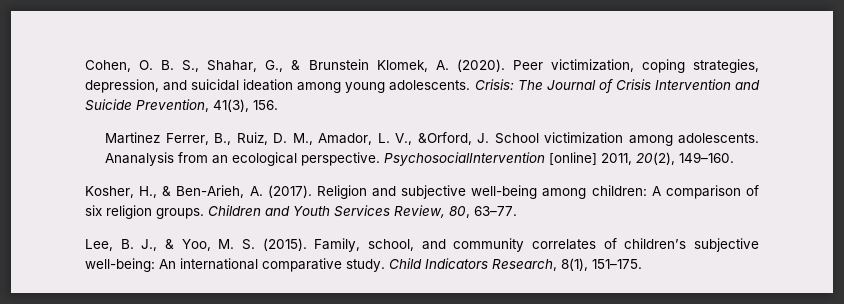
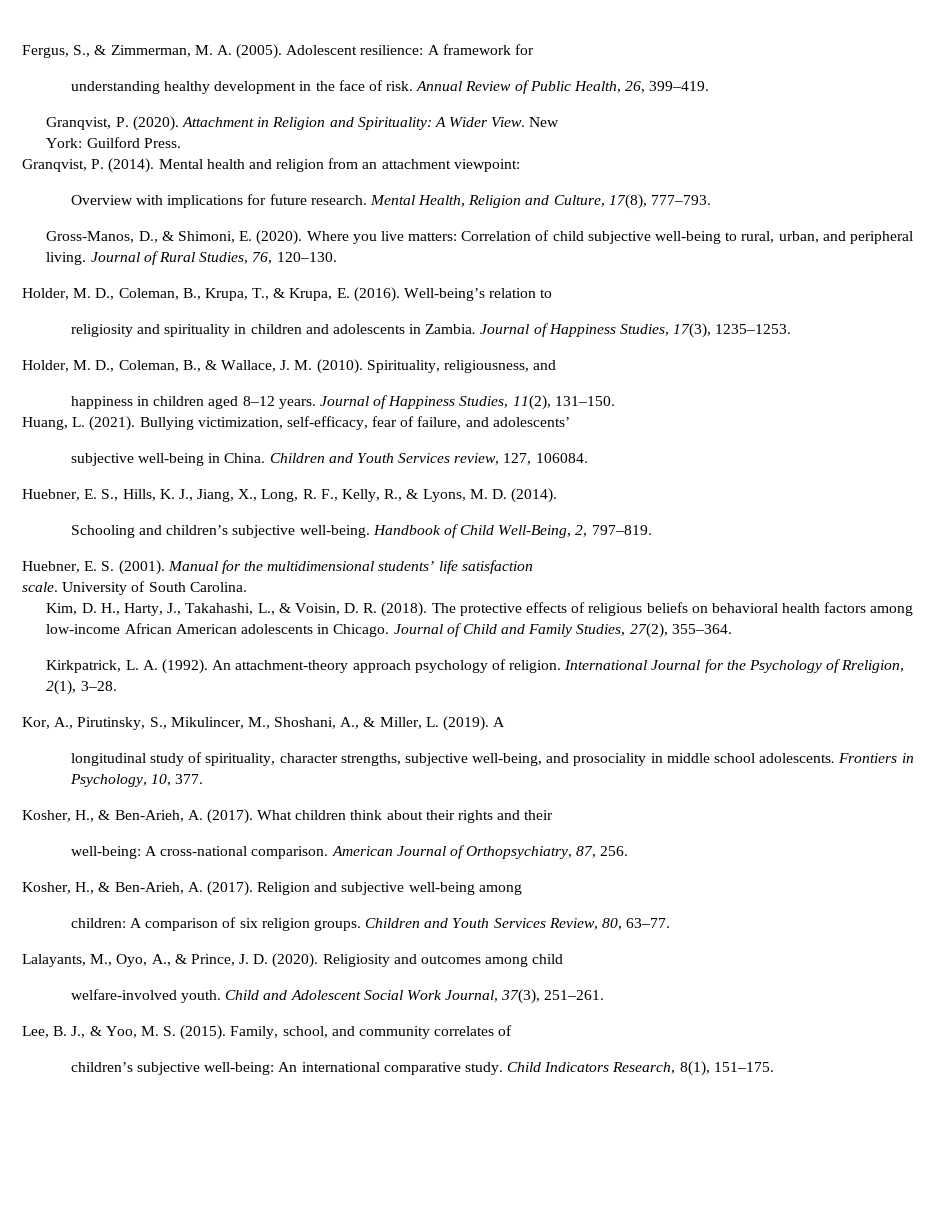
[85,59,759,73] [85,79,761,93] [85,99,278,112] [105,132,759,146] [105,152,735,166] Cohen, O. B. S., Shahar, G., & Brunstein Klomek, A. (2020). Peer victimization, coping strategies, depression, and suicidal ideation among young adolescents. Crisis: The Journal of Crisis Intervention and Suicide Prevention, 41(3), 156. // Martinez Ferrer, B., Ruiz, D. M., Amador, L. V., &Orford, J. School victimization among adolescents. Ananalysis from an ecological perspective. PsychosocialIntervention [online] 2011, 20(2), 149–160. -> [22,44,535,59] [70,80,710,94] [46,116,560,131] [46,137,181,148] [22,158,520,173] [70,194,712,209] [46,230,913,245] [46,251,337,265] [22,287,553,302] [70,323,792,338] [22,359,557,374] [70,395,615,410] [22,416,570,431] [70,453,588,466] [22,488,558,503] [70,524,652,538] [22,560,533,575] [22,581,247,595] [46,602,914,617] [46,623,732,638] [46,659,905,674] [46,680,117,695] [22,716,506,731] [70,752,914,766] [69,774,204,787] [22,809,554,824] [70,845,629,859] Fergus, S., & Zimmerman, M. A. (2005). Adolescent resilience: A framework for // understanding healthy development in the face of risk. Annual Review of Public Health, 26, 399–419. // Granqvist, P. (2020). Attachment in Religion and Spirituality: A Wider View. New // York: Guilford Press. // Granqvist, P. (2014). Mental health and religion from an attachment viewpoint: // Overview with implications for future research. Mental Health, Religion and Culture, 17(8), 777–793. // Gross-Manos, D., & Shimoni, E. (2020). Where you live matters: Correlation of child subjective well-being to rural, urban, and peripheral living. Journal of Rural Studies, 76, 120–130. // Holder, M. D., Coleman, B., Krupa, T., & Krupa, E. (2016). Well-being’s relation to // religiosity and spirituality in children and adolescents in Zambia. Journal of Happiness Studies, 17(3), 1235–1253. // Holder, M. D., Coleman, B., & Wallace, J. M. (2010). Spirituality, religiousness, and // happiness in children aged 8–12 years. Journal of Happiness Studies, 11(2), 131–150. // Huang, L. (2021). Bullying victimization, self-efficacy, fear of failure, and adolescents’ // subjective well-being in China. Children and Youth Services review, 127, 106084. // Huebner, E. S., Hills, K. J., Jiang, X., Long, R. F., Kelly, R., & Lyons, M. D. (2014). // Schooling and children’s subjective well-being. Handbook of Child Well-Being, 2, 797–819. // Huebner, E. S. (2001). Manual for the multidimensional students’ life satisfaction // scale. University of South Carolina. // Kim, D. H., Harty, J., Takahashi, L., & Voisin, D. R. (2018). The protective effects of religious beliefs on behavioral health factors among low-income African American adolescents in Chicago. Journal of Child and Family Studies, 27(2), 355–364. // Kirkpatrick, L. A. (1992). An attachment-theory approach psychology of religion. International Journal for the Psychology of Rreligion, 2(1), 3–28. // Kor, A., Pirutinsky, S., Mikulincer, M., Shoshani, A., & Miller, L. (2019). A // longitudinal study of spirituality, character strengths, subjective well-being, and prosociality in middle school adolescents. Frontiers in Psychology, 10, 377. // Kosher, H., & Ben-Arieh, A. (2017). What children think about their rights and their // well-being: A cross-national comparison. American Journal of Orthopsychiatry, 87, 256.
(587, 193) none -> (522, 889) //
(517, 211) none -> [22,953,564,968] [70,989,605,1004] // Lalayants, M., Oyo, A., & Prince, J. D. (2020). Religiosity and outcomes among child // welfare-involved youth. Child and Adolescent Social Work Journal, 37(3), 251–261.
(617, 243) none -> (513, 1030) //

